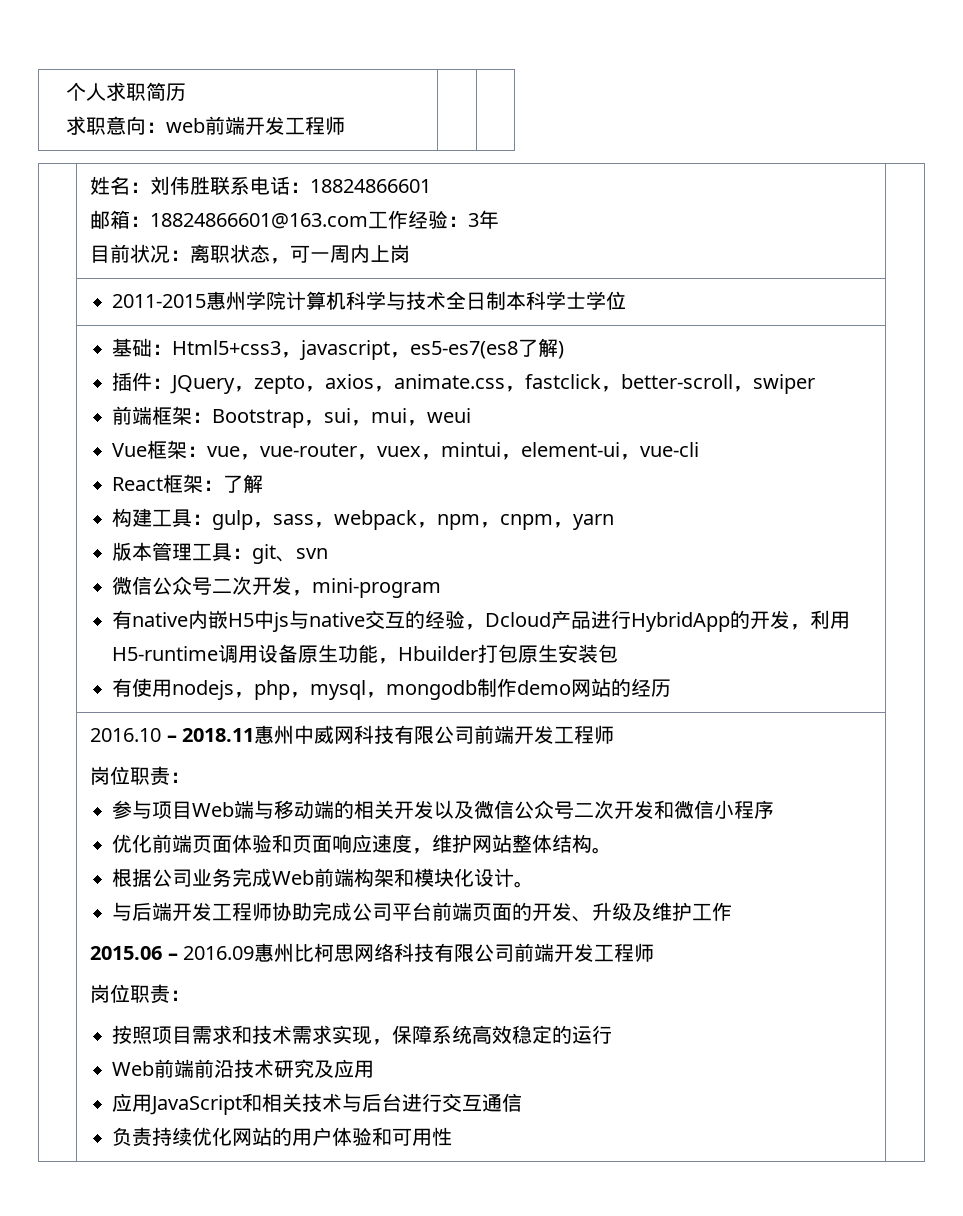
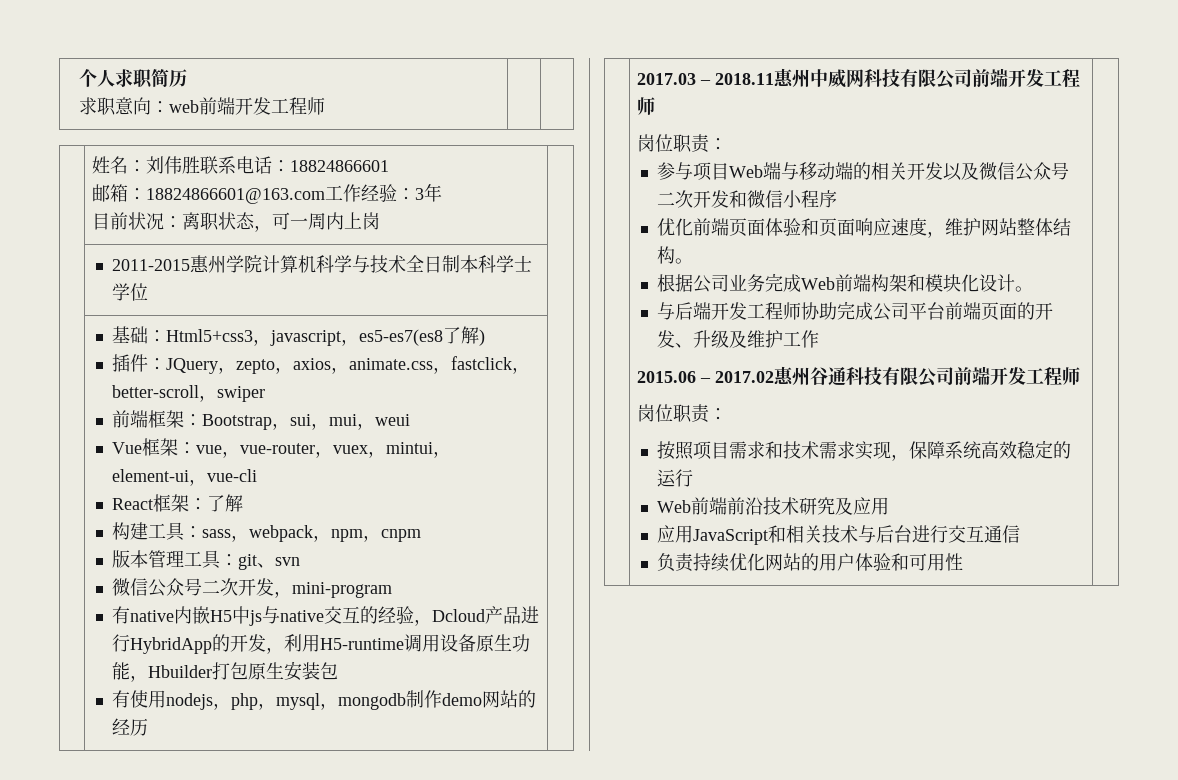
[212,510,274,530] gulp， -> (202, 532) none
[553,514,615,530] ，yarn -> (421, 535) none
[90,728,162,742] 2016.10 -> [637,73,697,85] 2017.03
[183,943,395,963] 2016.09惠州比柯思网络 -> [715,366,847,386] 2017.02惠州谷通

